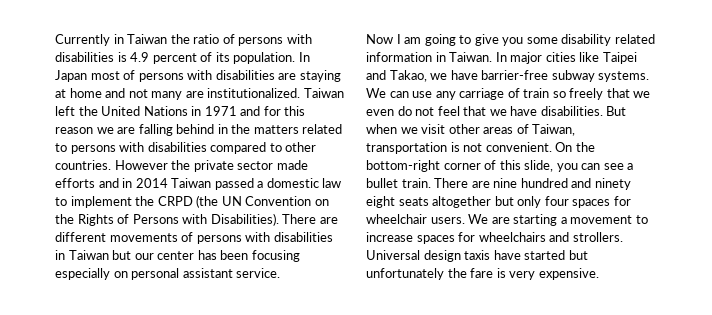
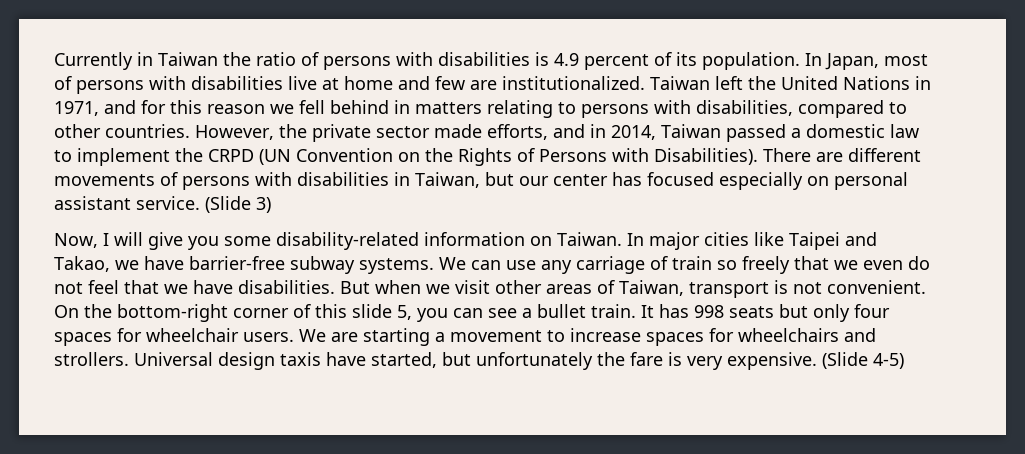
[55,70,87,82] Japan -> [825,53,879,70] Japan,
[278,70,341,82] are staying -> [288,76,317,90] live
[128,89,183,100] not many -> [435,76,465,90] few
[204,106,237,116] 1971 -> [54,101,99,116] 1971,
[117,124,343,136] are falling behind in the matters related -> [299,100,553,118] fell behind in matters relating
[147,142,207,152] disabilities -> [696,100,793,116] disabilities,
[114,160,168,170] However -> [195,125,274,140] However,
[55,178,95,188] efforts -> [487,124,548,140] efforts,
[135,178,168,188] 2014 -> [611,125,656,140] 2014,
[196,195,242,208] (the UN -> [259,149,291,165] (UN
[68,250,109,260] Taiwan -> [415,172,480,188] Taiwan,
[220,250,300,262] been focusing -> [647,172,714,186] focused
[366,34,655,46] [366,52,446,62] // Now I am going to give you some disability related information in -> [205,196,271,213] [54,232,552,250] (Slide 3) // Now, I will give you some disability-related information on
[366,142,447,154] transportation -> [689,282,769,298] transport
[524,160,554,172] slide, -> [352,304,412,320] slide 5,
[434,178,631,190] [366,196,492,208] There are nine hundred and ninety eight seats altogether -> [641,304,774,318] It has 998 seats
[524,250,566,260] started -> [371,352,437,368] started,
(599, 274) none -> [822,352,904,369] (Slide 4-5)

